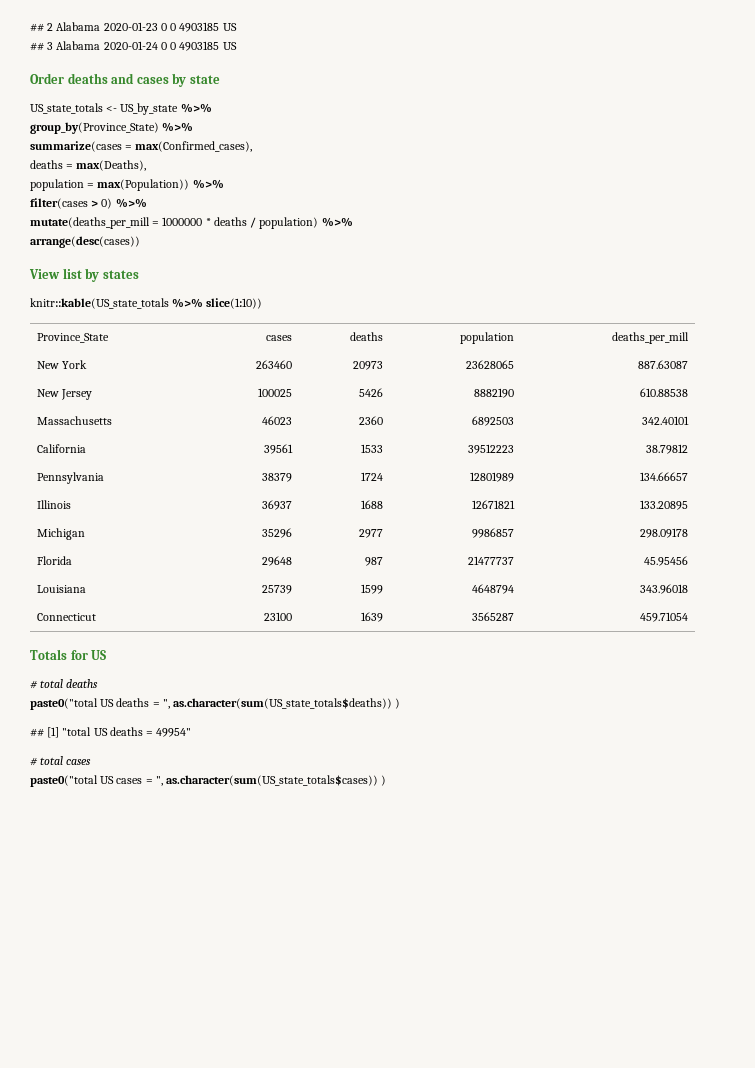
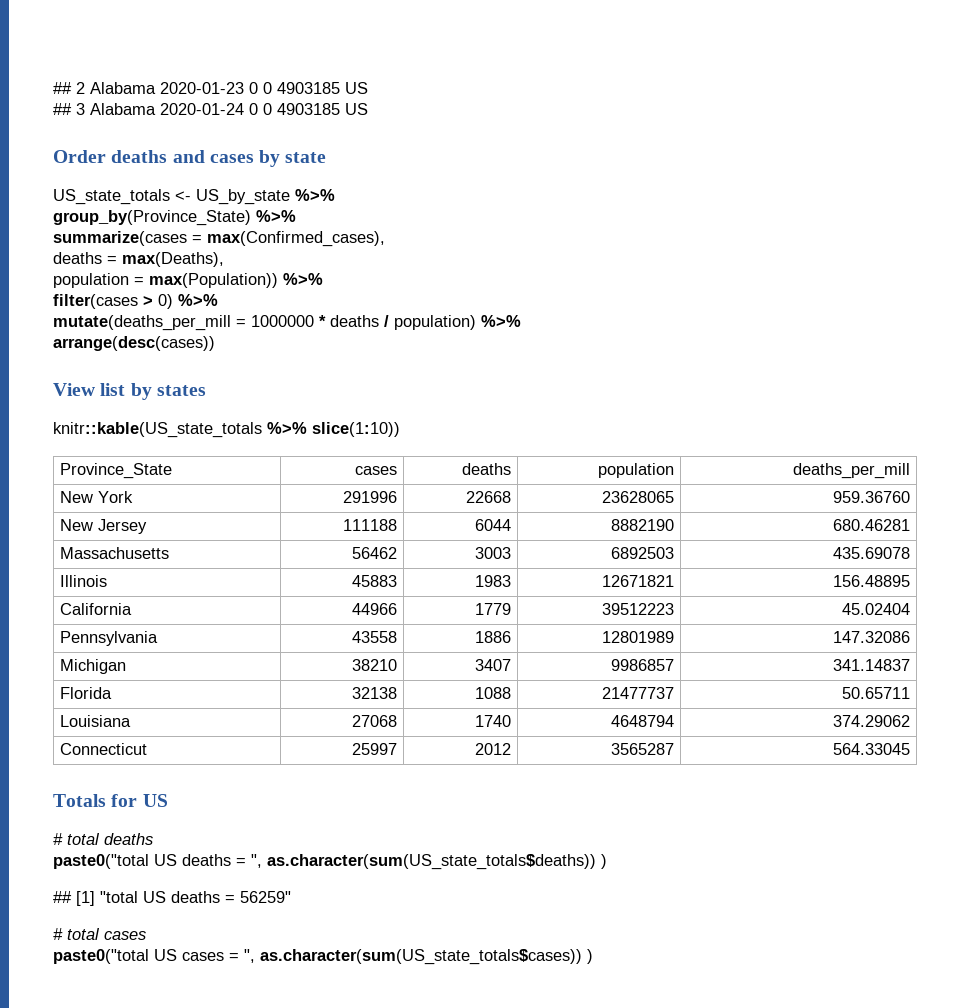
[256,360,293,369] [353,361,384,370] 263460 | 20973 -> [343,491,398,503] [466,491,512,503] 291996 | 22668
[638,360,689,369] 887.63087 -> [833,491,911,503] 959.36760
[258,388,293,397] [359,388,384,397] 100025 | 5426 -> [343,519,398,531] [475,519,512,531] 111188 | 6044
[640,388,689,397] 610.88538 -> [833,519,911,531] 680.46281
[262,416,293,425] [359,416,384,425] 46023 | 2360 -> [352,547,398,559] [475,547,512,559] 56462 | 3003
[642,416,690,425] 342.40101 -> [833,547,911,559] [59,575,107,587] [352,575,398,587] [475,575,512,587] [602,575,675,587] [833,575,911,587] 435.69078 // Illinois | 45883 | 1983 | 12671821 | 156.48895
[264,444,294,454] [361,444,384,453] 39561 | 1533 -> [352,603,398,615] [475,603,512,615] 44966 | 1779
[646,444,689,454] 38.79812 -> [842,603,911,615] 45.02404
[262,473,293,482] [361,472,384,481] 38379 | 1724 -> [352,631,398,643] [475,631,512,643] 43558 | 1886
[640,472,689,481] [36,500,71,509] [262,500,293,510] [361,500,384,509] [472,500,516,509] [640,500,689,510] 134.66657 // Illinois | 36937 | 1688 | 12671821 | 133.20895 -> [833,631,911,643] 147.32086
[262,528,293,538] [359,529,384,538] 35296 | 2977 -> [352,659,398,671] [475,659,512,671] 38210 | 3407
[640,528,689,538] 298.09178 -> [833,659,911,671] 341.14837
[262,556,293,566] [365,557,384,566] 29648 | 987 -> [352,687,398,699] [475,687,512,699] 32138 | 1088
[644,556,689,566] 45.95456 -> [842,687,911,699] 50.65711
[262,585,293,594] [361,584,384,594] 25739 | 1599 -> [352,715,398,727] [475,715,512,727] 27068 | 1740
[640,584,689,594] 343.96018 -> [833,715,911,727] 374.29062
[264,612,293,621] [361,612,384,622] 23100 | 1639 -> [352,743,398,755] [475,743,512,755] 25997 | 2012
[640,612,689,622] 459.71054 -> [833,743,911,755] 564.33045
[156,728,192,737] 49954" -> [240,891,291,903] 56259"

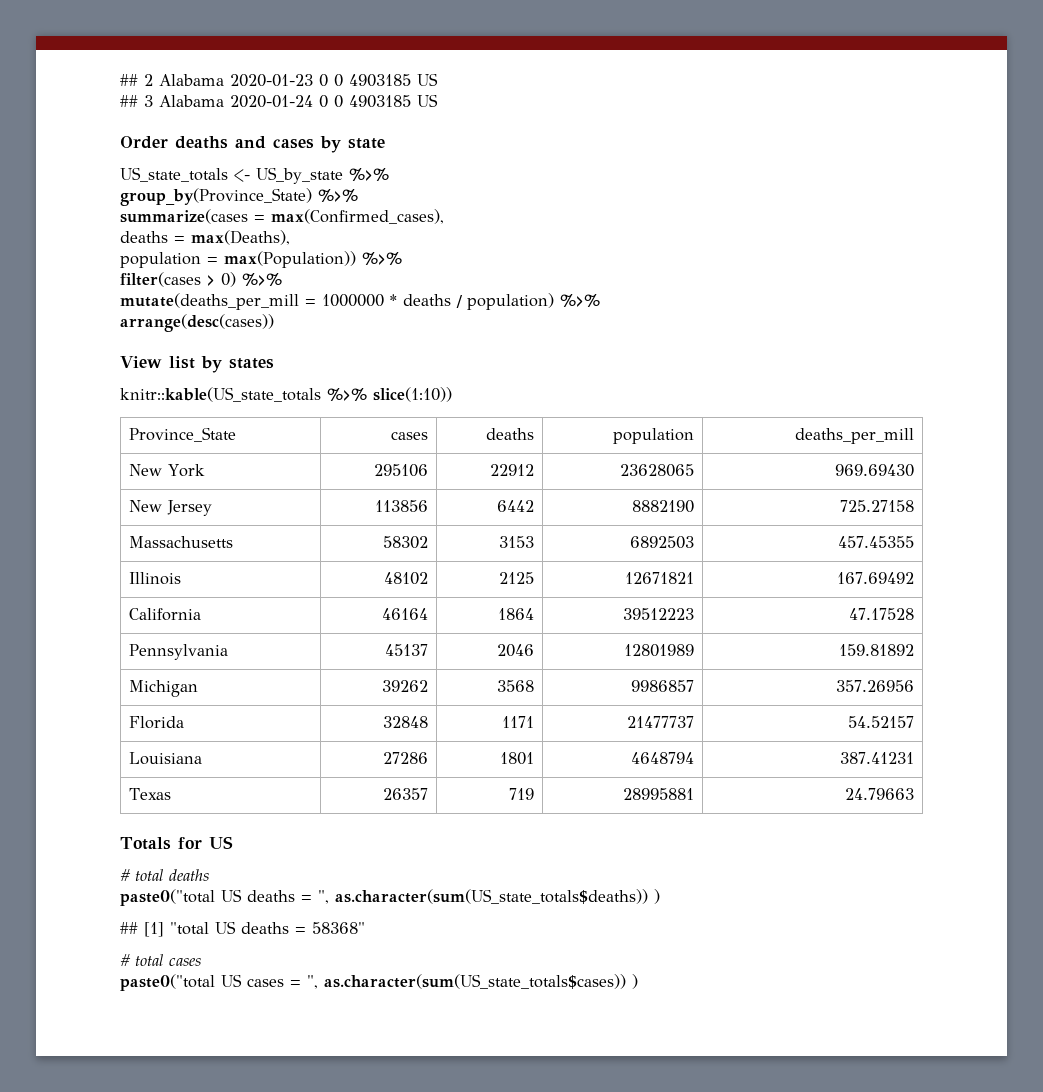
[343,491,398,503] [466,491,512,503] 291996 | 22668 -> [374,464,429,477] [490,464,535,476] 295106 | 22912
[833,491,911,503] 959.36760 -> [835,464,915,477] 969.69430
[343,519,398,531] [475,519,512,531] 111188 | 6044 -> [375,500,429,512] [497,500,535,512] 113856 | 6442
[833,519,911,531] 680.46281 -> [840,500,915,512] 725.27158
[352,547,398,559] [475,547,512,559] 56462 | 3003 -> [383,536,429,549] [499,536,535,548] 58302 | 3153
[833,547,911,559] 435.69078 -> [838,536,915,548] 457.45355
[352,575,398,587] [475,575,512,587] 45883 | 1983 -> [384,572,429,585] [499,572,535,584] 48102 | 2125
[833,575,911,587] 156.48895 -> [837,572,915,584] 167.69492
[352,603,398,615] [475,603,512,615] 44966 | 1779 -> [382,608,429,620] [498,608,535,620] 46164 | 1864
[842,603,911,615] 45.02404 -> [849,608,915,620] 47.17528
[352,631,398,643] [475,631,512,643] 43558 | 1886 -> [385,644,429,656] [497,644,535,657] 45137 | 2046
[833,631,911,643] 147.32086 -> [839,644,915,656] 159.81892
[352,659,398,671] [475,659,512,671] 38210 | 3407 -> [382,680,429,692] [497,680,535,692] 39262 | 3568
[833,659,911,671] 341.14837 -> [836,680,915,692] 357.26956
[352,687,398,699] [475,687,512,699] 32138 | 1088 -> [383,716,429,728] [502,716,535,728] 32848 | 1171
[842,687,911,699] 50.65711 -> [848,716,915,728] 54.52157
[352,715,398,727] [475,715,512,727] 27068 | 1740 -> [383,752,429,764] [500,752,535,765] 27286 | 1801
[833,715,911,727] [59,743,147,755] [352,743,398,755] [475,743,512,755] [611,743,675,755] [833,743,911,755] 374.29062 // Connecticut | 25997 | 2012 | 3565287 | 564.33045 -> [840,752,915,764] [128,788,171,800] [383,788,429,800] [509,788,535,800] [623,788,695,800] [845,788,915,800] 387.41231 // Texas | 26357 | 719 | 28995881 | 24.79663
[240,891,291,903] 56259" -> [312,922,365,934] 58368"

